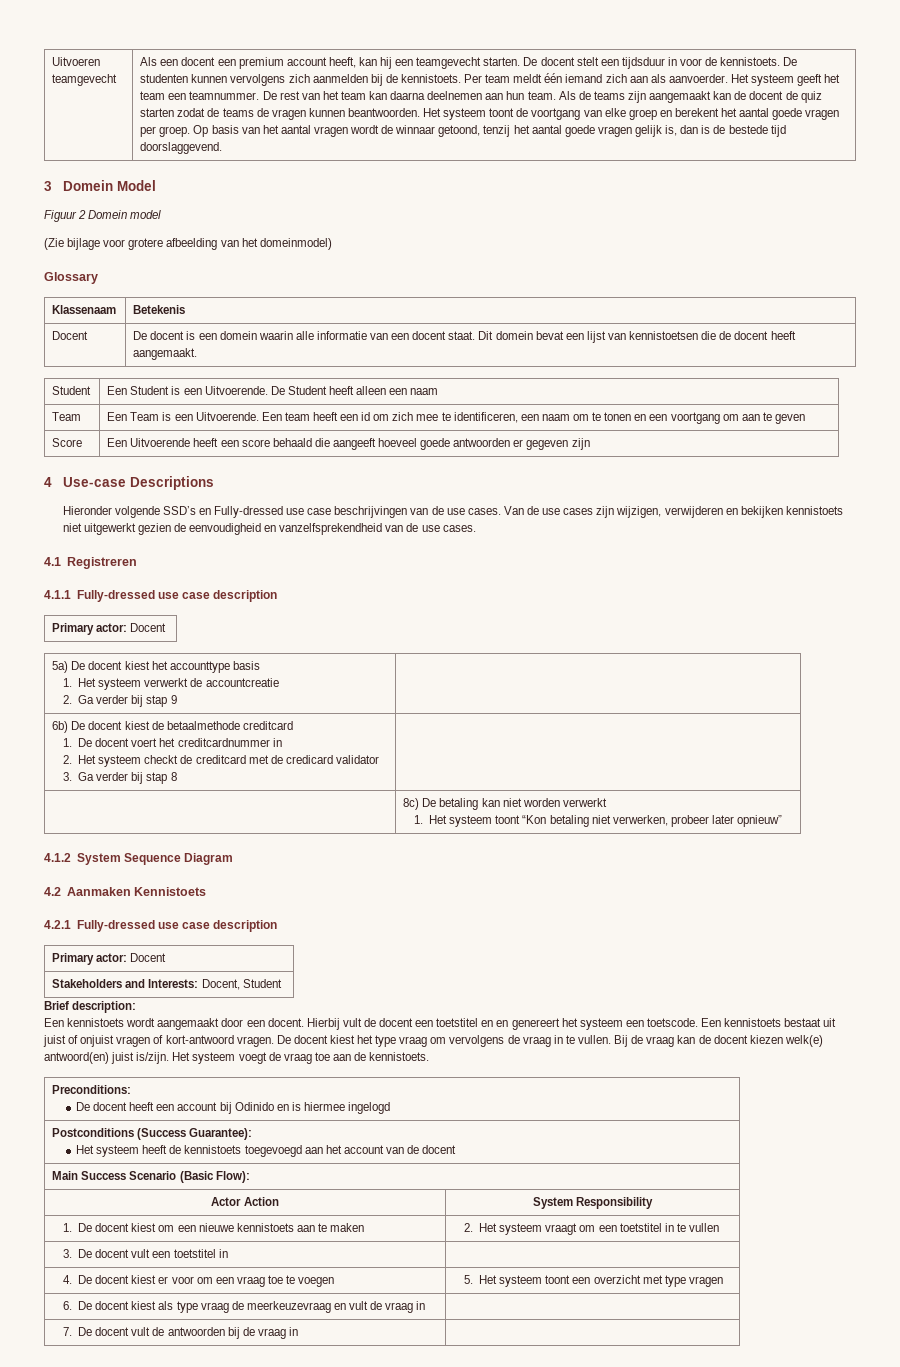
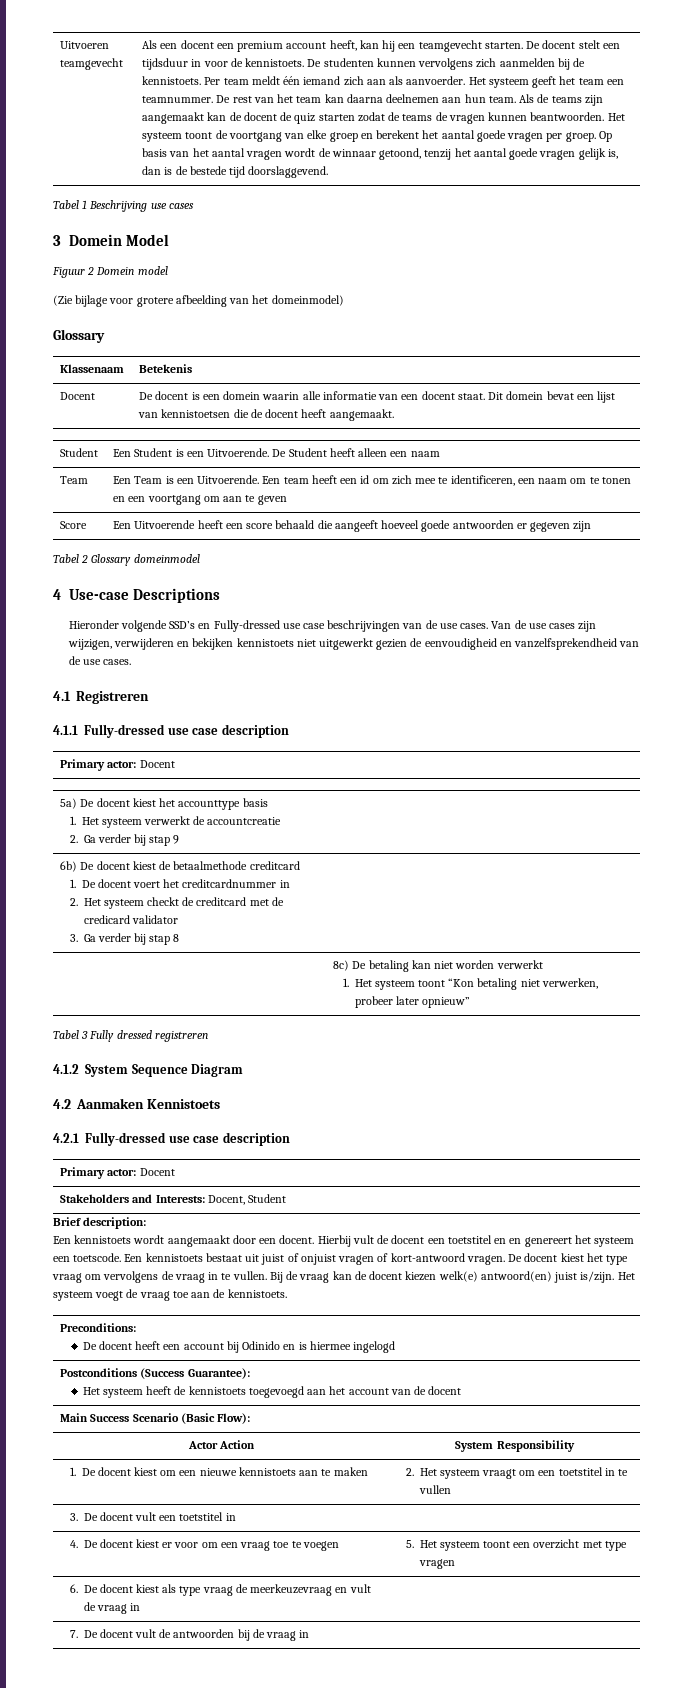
(223, 148) none -> [53,200,194,212] // Tabel 1 Beschrijving use cases
(590, 444) none -> [53,554,200,566] // Tabel 2 Glossary domeinmodel
(783, 821) none -> [53,1030,208,1042] // Tabel 3 Fully dressed registreren

